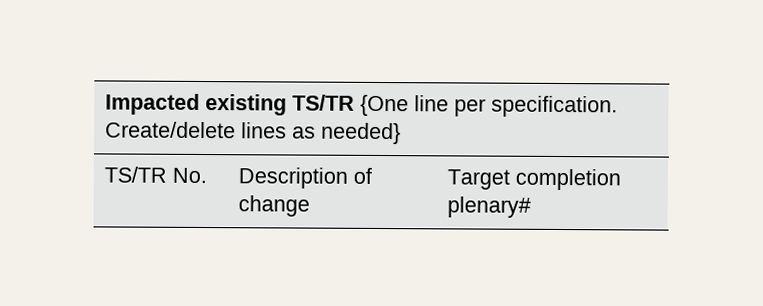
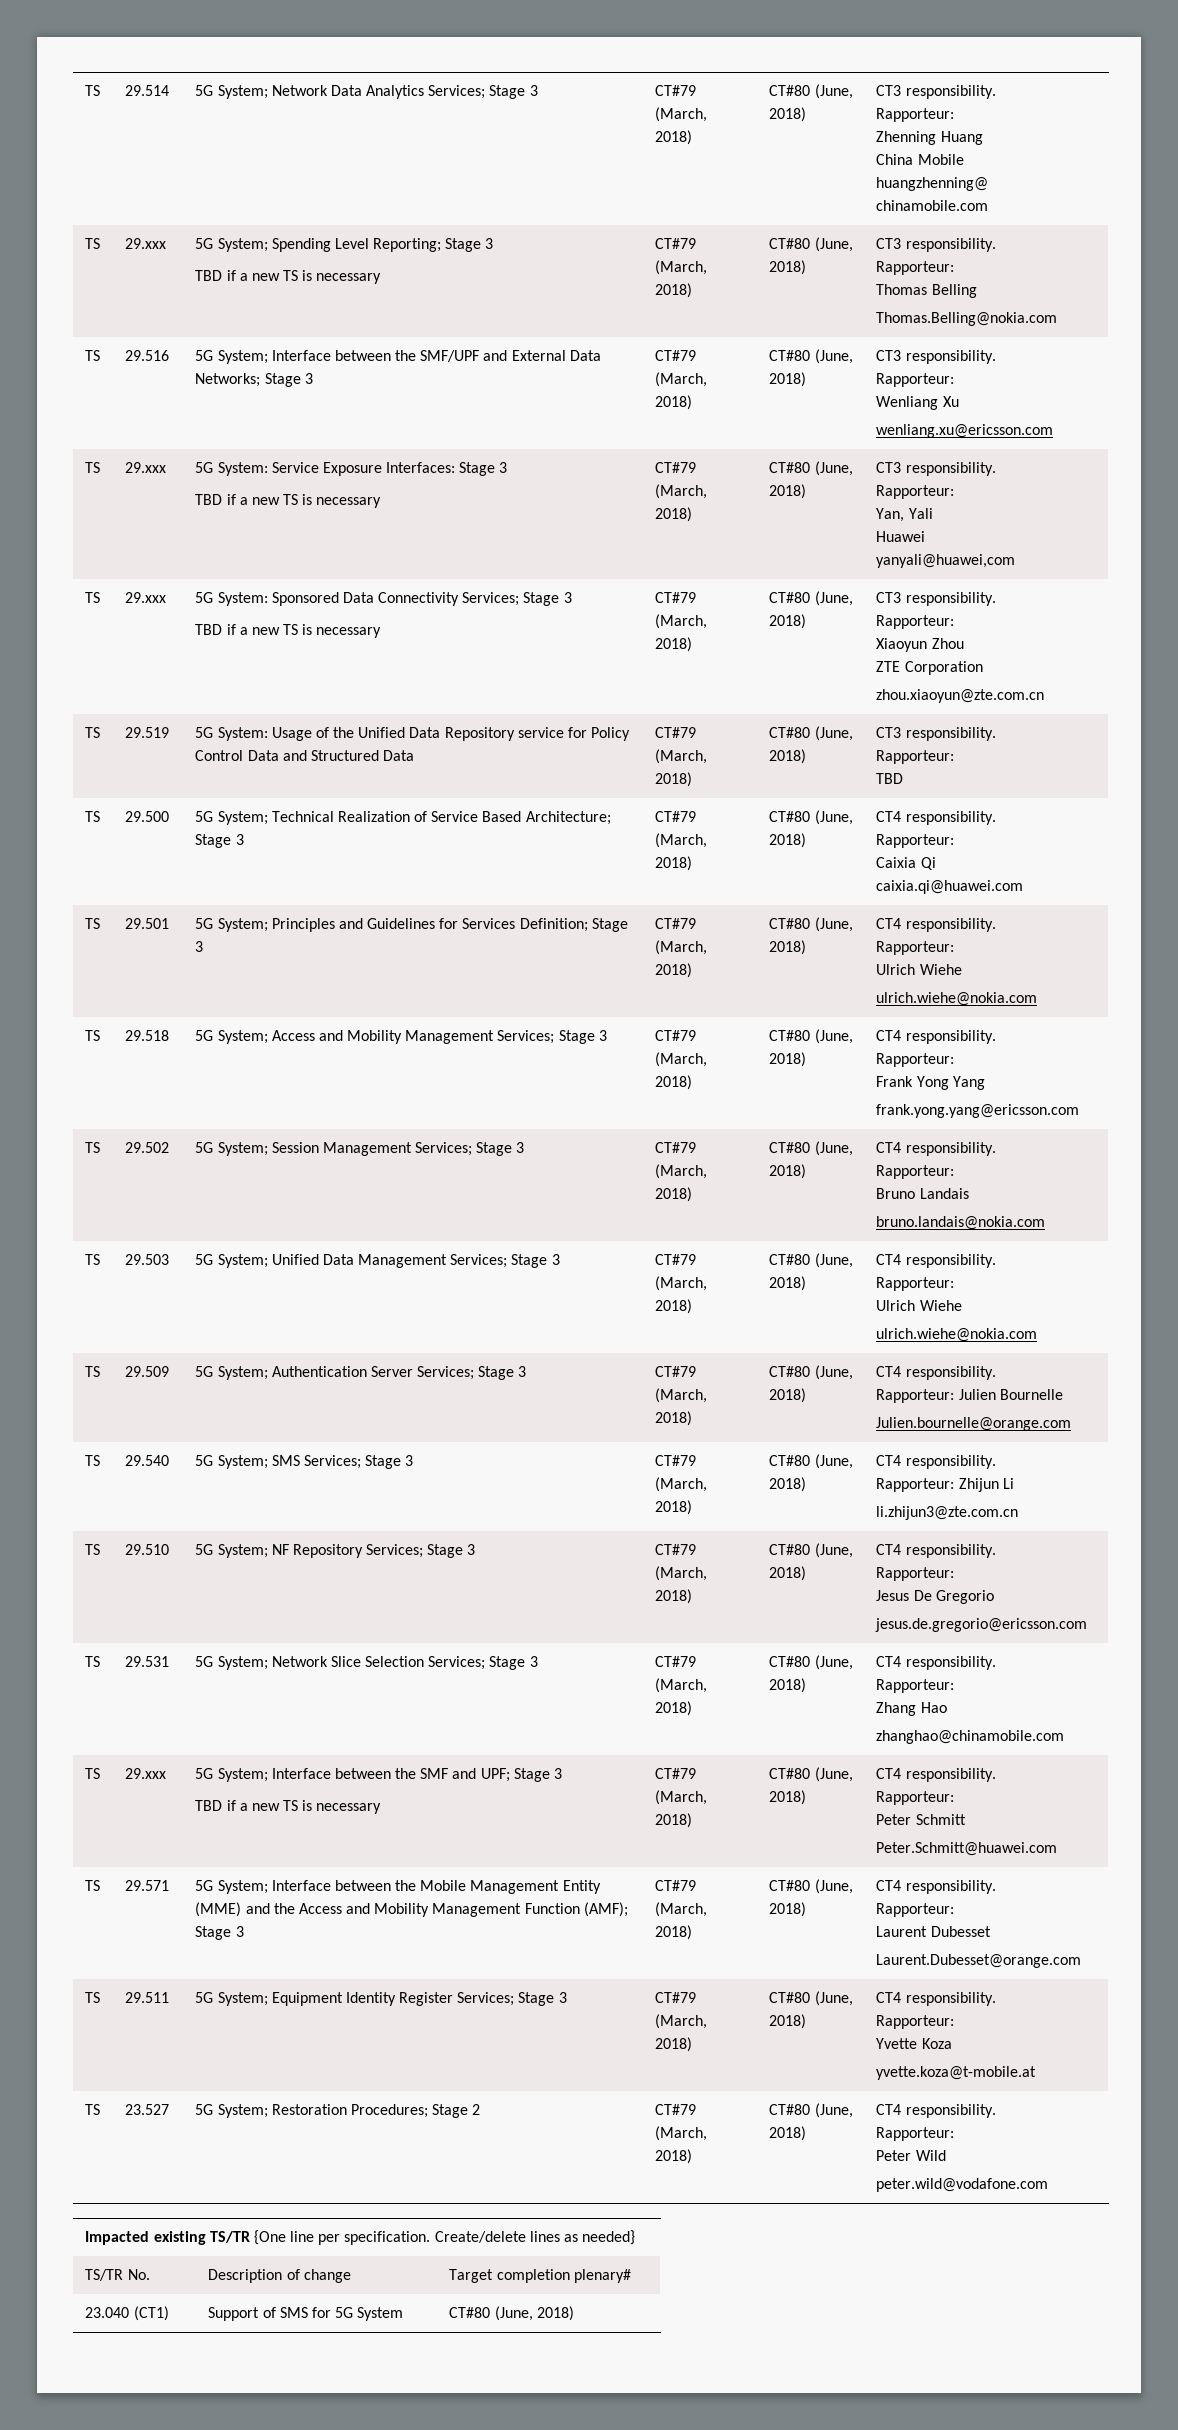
(105, 104) none -> [85,85,101,96] [125,85,170,96] [195,85,538,99] [655,85,697,96] [655,107,708,122] [655,130,693,145] [769,84,853,99] [769,107,807,122] [876,85,996,99] [876,108,955,122] [876,131,983,145] [876,154,964,165] [876,177,989,191] [876,200,989,211] [85,238,101,249] [125,238,167,249] [195,238,494,252] [195,270,382,284] [655,238,697,249] [655,260,708,275] [655,283,693,298] [769,237,853,252] [769,260,807,275] [876,238,996,252] [876,261,955,275] [876,284,977,298] [876,312,1058,326] [85,350,101,361] [125,350,170,361] [195,350,601,364] [195,373,313,387] [655,350,697,361] [655,372,708,387] [655,395,693,410] [769,349,853,364] [769,372,807,387] [876,350,996,364] [876,373,955,387] [876,396,959,410] [876,424,1054,438] [85,462,101,473] [125,462,167,473] [195,462,508,476] [195,494,382,508] [655,462,697,473] [655,484,708,499] [655,507,693,522] [769,461,853,476] [769,484,807,499] [876,462,996,476] [876,485,955,499] [876,508,933,522] [876,531,926,542] [876,554,1016,568] [85,592,101,603] [125,592,167,603] [195,592,572,606] [195,624,382,638] [655,592,697,603] [655,614,708,629] [655,637,693,652] [769,591,853,606] [769,614,807,629] [876,592,996,606] [876,615,955,629] [876,638,964,652] [876,661,983,675] [876,689,1045,703] [85,727,101,738] [125,727,170,738] [195,727,631,741] [195,750,415,761] [655,727,697,738] [655,749,708,764] [655,772,693,787] [769,726,853,741] [769,749,807,764] [876,727,996,741] [876,750,955,764] [876,773,904,784] [85,811,101,822] [125,811,170,822] [195,811,611,825] [195,834,244,848] [655,811,697,822] [655,833,708,848] [655,856,693,871] [769,810,853,825] [769,833,807,848] [876,811,996,825] [876,834,955,848] [876,857,936,870] [876,880,1024,894] [85,918,101,929] [125,918,170,929] [195,918,628,932] [195,941,204,952] [655,918,697,929] [655,940,708,955] [655,963,693,978] [769,917,853,932] [769,940,807,955] [876,918,996,932] [876,941,955,955] [876,964,962,975] [876,992,1038,1006] [85,1030,101,1041] [125,1030,170,1041] [195,1030,607,1044] [655,1030,697,1041] [655,1052,708,1067] [655,1075,693,1090] [769,1029,853,1044] [769,1052,807,1067] [876,1030,996,1044] [876,1053,955,1067] [876,1076,985,1090] [876,1104,1080,1118] [85,1142,101,1153] [125,1142,170,1153] [195,1142,525,1156] [655,1142,697,1153] [655,1164,708,1179] [655,1187,693,1202] [769,1141,853,1156] [769,1164,807,1179] [876,1142,996,1156] [876,1165,955,1179] [876,1188,969,1199] [876,1216,1046,1230] [85,1254,101,1265] [125,1254,170,1265] [195,1254,560,1268] [655,1254,697,1265] [655,1276,708,1291] [655,1299,693,1314] [769,1253,853,1268] [769,1276,807,1291] [876,1254,996,1268] [876,1277,955,1291] [876,1300,962,1311] [876,1328,1038,1342] [85,1366,101,1377] [125,1366,170,1377] [195,1366,527,1380] [655,1366,697,1377] [655,1388,708,1403] [655,1411,693,1426] [769,1365,853,1380] [769,1388,807,1403] [876,1366,996,1380] [876,1389,1063,1403] [876,1417,1072,1431] [85,1455,101,1466] [125,1455,170,1466] [195,1455,414,1469] [655,1455,697,1466] [655,1477,708,1492] [655,1500,693,1515] [769,1454,853,1469] [769,1477,807,1492] [876,1455,996,1469] [876,1478,1014,1492] [876,1506,1019,1520] [85,1544,101,1555] [125,1544,170,1555] [195,1544,476,1558] [655,1544,697,1555] [655,1566,708,1581] [655,1589,693,1604] [769,1543,853,1558] [769,1566,807,1581] [876,1544,996,1558] [876,1567,955,1581] [876,1590,994,1604] [875,1618,1088,1632] [85,1656,101,1667] [125,1656,170,1667] [195,1656,538,1670] [655,1656,697,1667] [655,1678,708,1693] [655,1701,693,1716] [769,1655,853,1670] [769,1678,807,1693] [876,1656,996,1670] [876,1679,955,1693] [876,1702,947,1716] [876,1730,1065,1744] [85,1768,101,1779] [125,1768,167,1779] [195,1768,563,1782] [195,1800,382,1814] [655,1768,697,1779] [655,1790,708,1805] [655,1813,693,1828] [769,1767,853,1782] [769,1790,807,1805] [876,1768,996,1782] [876,1791,955,1805] [876,1814,966,1825] [876,1842,1058,1856] [85,1880,101,1891] [125,1880,170,1891] [195,1880,601,1894] [195,1902,628,1917] [195,1926,244,1940] [655,1880,697,1891] [655,1902,708,1917] [655,1925,693,1940] [769,1879,853,1894] [769,1902,807,1917] [876,1880,996,1894] [876,1903,955,1917] [876,1926,991,1937] [876,1954,1082,1968] [85,1992,101,2003] [125,1992,170,2003] [195,1992,567,2006] [655,1992,697,2003] [655,2014,708,2029] [655,2037,693,2052] [769,1991,853,2006] [769,2014,807,2029] [876,1992,996,2006] [876,2015,955,2029] [876,2038,952,2049] [876,2066,1037,2080] [85,2104,101,2115] [125,2104,170,2115] [195,2104,481,2118] [655,2104,697,2115] [655,2126,708,2141] [655,2149,693,2164] [769,2103,853,2118] [769,2126,807,2141] [876,2104,996,2118] [876,2127,955,2141] [876,2150,946,2161] [876,2178,1049,2192] TS | 29.514 | 5G System; Network Data Analytics Services; Stage 3 | CT#79 (March, 2018) | CT#80 (June, 2018) | CT3 responsibility. // Rapporteur: // Zhenning Huang // China Mobile // huangzhenning@ chinamobile.com // TS | 29.xxx | 5G System; Spending Level Reporting; Stage 3 // TBD if a new TS is necessary | CT#79 (March, 2018) | CT#80 (June, 2018) | CT3 responsibility. // Rapporteur: // Thomas Belling // Thomas.Belling@nokia.com // TS | 29.516 | 5G System; Interface between the SMF/UPF and External Data Networks; Stage 3 | CT#79 (March, 2018) | CT#80 (June, 2018) | CT3 responsibility. // Rapporteur: // Wenliang Xu // wenliang.xu@ericsson.com // TS | 29.xxx | 5G System: Service Exposure Interfaces: Stage 3 // TBD if a new TS is necessary | CT#79 (March, 2018) | CT#80 (June, 2018) | CT3 responsibility. // Rapporteur: // Yan, Yali // Huawei // yanyali@huawei,com // TS | 29.xxx | 5G System: Sponsored Data Connectivity Services; Stage 3 // TBD if a new TS is necessary | CT#79 (March, 2018) | CT#80 (June, 2018) | CT3 responsibility. // Rapporteur: // Xiaoyun Zhou // ZTE Corporation // zhou.xiaoyun@zte.com.cn // TS | 29.519 | 5G System: Usage of the Unified Data Repository service for Policy Control Data and Structured Data | CT#79 (March, 2018) | CT#80 (June, 2018) | CT3 responsibility. // Rapporteur: // TBD // TS | 29.500 | 5G System; Technical Realization of Service Based Architecture; Stage 3 | CT#79 (March, 2018) | CT#80 (June, 2018) | CT4 responsibility. // Rapporteur: // Caixia Qi // caixia.qi@huawei.com // TS | 29.501 | 5G System; Principles and Guidelines for Services Definition; Stage 3 | CT#79 (March, 2018) | CT#80 (June, 2018) | CT4 responsibility. // Rapporteur: // Ulrich Wiehe // ulrich.wiehe@nokia.com // TS | 29.518 | 5G System; Access and Mobility Management Services; Stage 3 | CT#79 (March, 2018) | CT#80 (June, 2018) | CT4 responsibility. // Rapporteur: // Frank Yong Yang // frank.yong.yang@ericsson.com // TS | 29.502 | 5G System; Session Management Services; Stage 3 | CT#79 (March, 2018) | CT#80 (June, 2018) | CT4 responsibility. // Rapporteur: // Bruno Landais // bruno.landais@nokia.com // TS | 29.503 | 5G System; Unified Data Management Services; Stage 3 | CT#79 (March, 2018) | CT#80 (June, 2018) | CT4 responsibility. // Rapporteur: // Ulrich Wiehe // ulrich.wiehe@nokia.com // TS | 29.509 | 5G System; Authentication Server Services; Stage 3 | CT#79 (March, 2018) | CT#80 (June, 2018) | CT4 responsibility. // Rapporteur: Julien Bournelle // Julien.bournelle@orange.com // TS | 29.540 | 5G System; SMS Services; Stage 3 | CT#79 (March, 2018) | CT#80 (June, 2018) | CT4 responsibility. // Rapporteur: Zhijun Li // li.zhijun3@zte.com.cn // TS | 29.510 | 5G System; NF Repository Services; Stage 3 | CT#79 (March, 2018) | CT#80 (June, 2018) | CT4 responsibility. // Rapporteur: // Jesus De Gregorio // jesus.de.gregorio@ericsson.com // TS | 29.531 | 5G System; Network Slice Selection Services; Stage 3 | CT#79 (March, 2018) | CT#80 (June, 2018) | CT4 responsibility. // Rapporteur: // Zhang Hao // zhanghao@chinamobile.com // TS | 29.xxx | 5G System; Interface between the SMF and UPF; Stage 3 // TBD if a new TS is necessary | CT#79 (March, 2018) | CT#80 (June, 2018) | CT4 responsibility. // Rapporteur: // Peter Schmitt // Peter.Schmitt@huawei.com // TS | 29.571 | 5G System; Interface between the Mobile Management Entity (MME) and the Access and Mobility Management Function (AMF); Stage 3 | CT#79 (March, 2018) | CT#80 (June, 2018) | CT4 responsibility. // Rapporteur: // Laurent Dubesset // Laurent.Dubesset@orange.com // TS | 29.511 | 5G System; Equipment Identity Register Services; Stage 3 | CT#79 (March, 2018) | CT#80 (June, 2018) | CT4 responsibility. // Rapporteur: // Yvette Koza // yvette.koza@t-mobile.at // TS | 23.527 | 5G System; Restoration Procedures; Stage 2 | CT#79 (March, 2018) | CT#80 (June, 2018) | CT4 responsibility. // Rapporteur: // Peter Wild // peter.wild@vodafone.com //
(532, 207) none -> [85,2306,169,2321] [208,2307,404,2321] [449,2306,574,2321] // 23.040 (CT1) | Support of SMS for 5G System | CT#80 (June, 2018)

